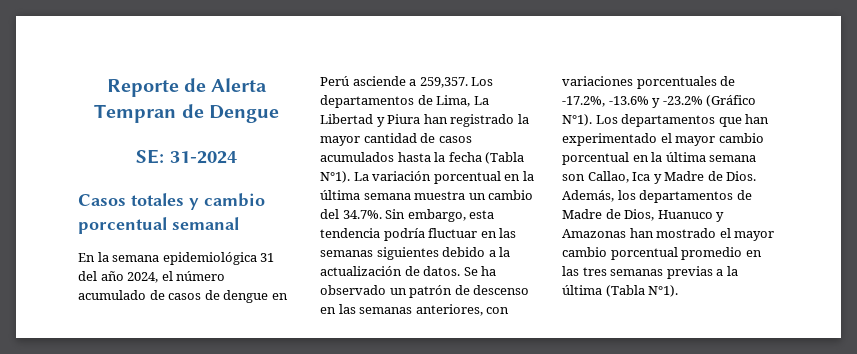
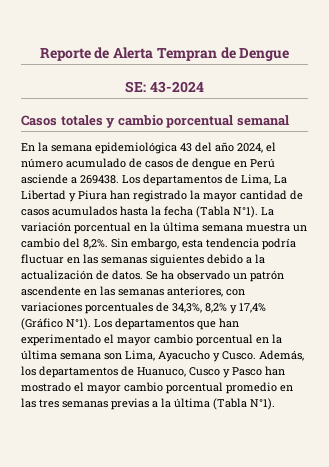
[169,151,237,164] 31-2024 -> [149,81,204,93] 43-2024
[260,253,275,262] 31 -> [180,143,192,152] 43
[419,77,468,88] 259,357. -> [80,175,119,184] 269438.
[342,210,382,219] 34.7%. -> [83,239,108,249] 8,2%.
[454,285,530,295] de descenso -> [21,286,81,296] ascendente
[562,96,703,108] -17.2%, -13.6% y -23.2% -> [172,303,266,314] 34,3%, 8,2% y 17,4%
[587,171,757,184] [562,190,752,203] [562,209,725,222] [562,229,626,238] Callao, Ica y Madre de Dios. Además, los departamentos de Madre de Dios, Huanuco y Amazonas -> [125,350,304,362] [21,366,262,378] Lima, Ayacucho y Cusco. Además, los departamentos de Huanuco, Cusco y Pasco

